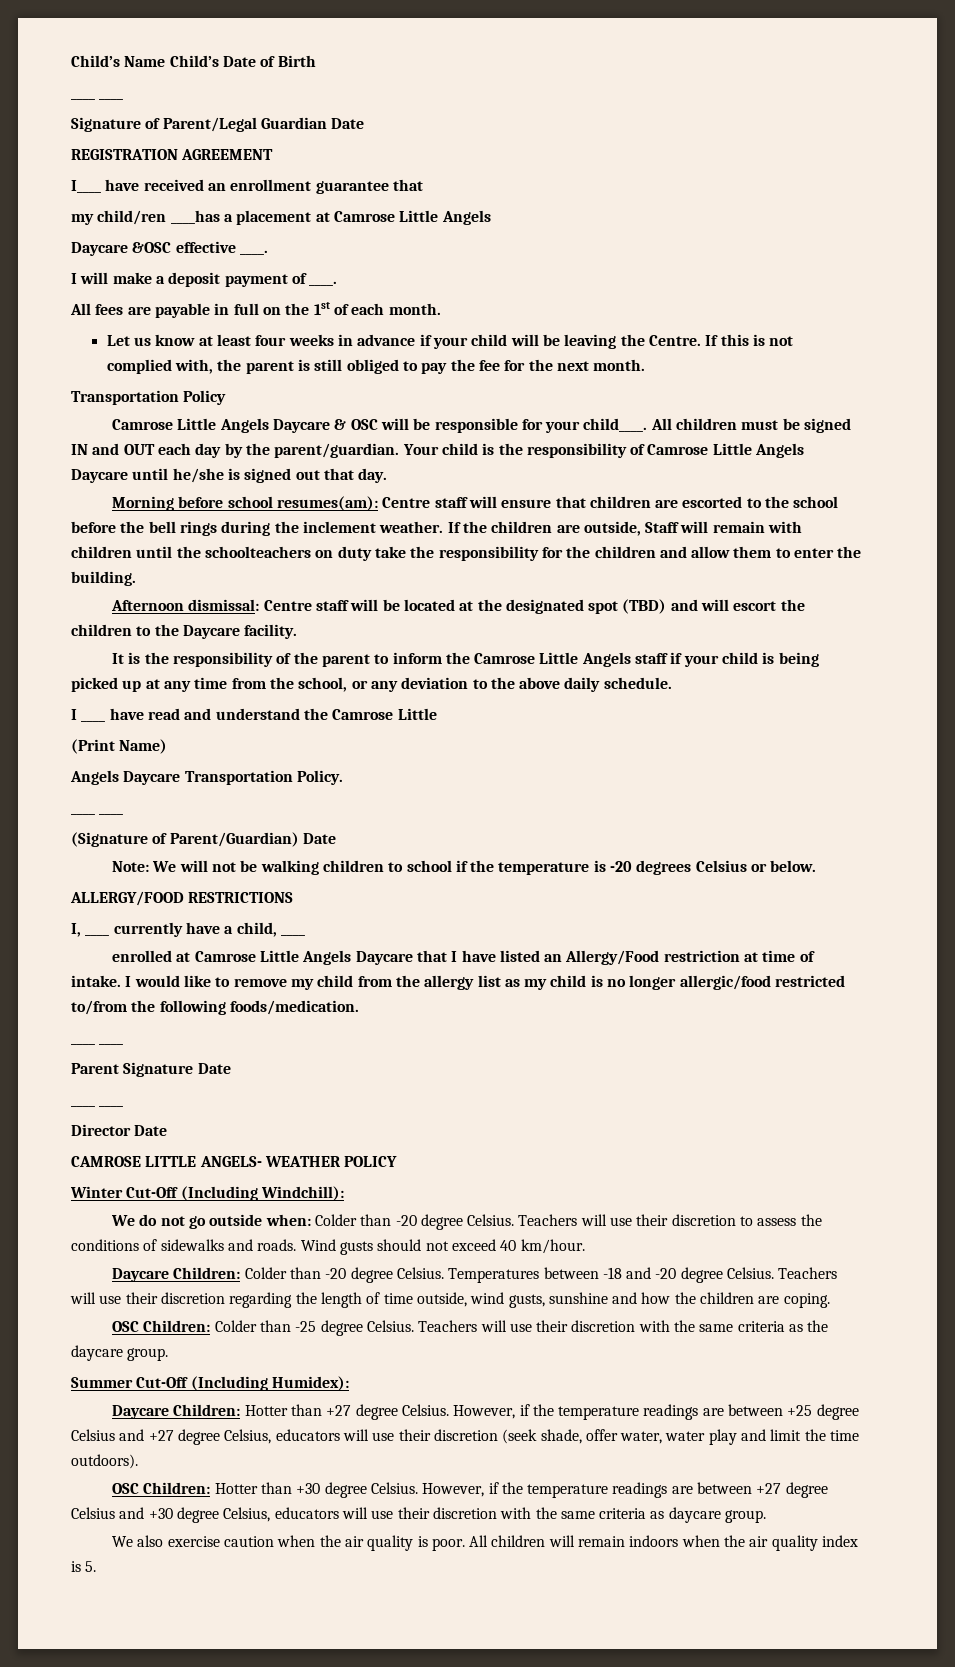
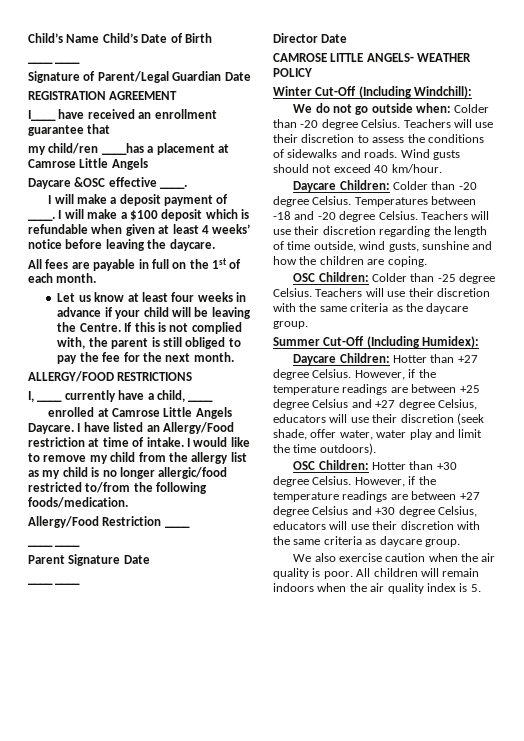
(338, 283) none -> [58,209,249,221] [28,224,251,236] [28,239,215,251] I will make a $100 deposit which is refundable when given at least 4 weeks’ notice before leaving the daycare.
[71,390,227,405] [111,418,852,433] [71,443,805,458] [71,468,388,483] [111,496,839,511] [71,521,803,536] [71,546,862,561] [71,571,136,586] [110,599,805,614] [71,624,298,639] [111,652,819,667] [71,677,672,692] [71,709,77,720] [81,720,106,722] [109,708,437,720] [71,739,168,754] [70,770,343,785] [71,813,124,815] [71,832,336,847] [111,860,817,875] // Transportation Policy // Camrose Little Angels Daycare & OSC will be responsible for your child____. All children must be signed IN and OUT each day by the parent/guardian. Your child is the responsibility of Camrose Little Angels Daycare until he/she is signed out that day. // Morning before school resumes(am): Centre staff will ensure that children are escorted to the school before the bell rings during the inclement weather. If the children are outside, Staff will remain with children until the schoolteachers on duty take the responsibility for the children and allow them to enter the building. // Afternoon dismissal: Centre staff will be located at the designated spot (TBD) and will escort the children to the Daycare facility. // It is the responsibility of the parent to inform the Camrose Little Angels staff if your child is being picked up at any time from the school, or any deviation to the above daily schedule. // I ____ have read and understand the Camrose Little // (Print Name) // Angels Daycare Transportation Policy. // ____ ____ // (Signature of Parent/Guardian) Date // Note: We will not be walking children to school if the temperature is -20 degrees Celsius or below. -> (234, 357) none
[355,950,447,965] Daycare that -> [28,423,74,434] Daycare.
(359, 1007) none -> [28,516,162,528] [164,526,190,528] // Allergy/Food Restriction ____

